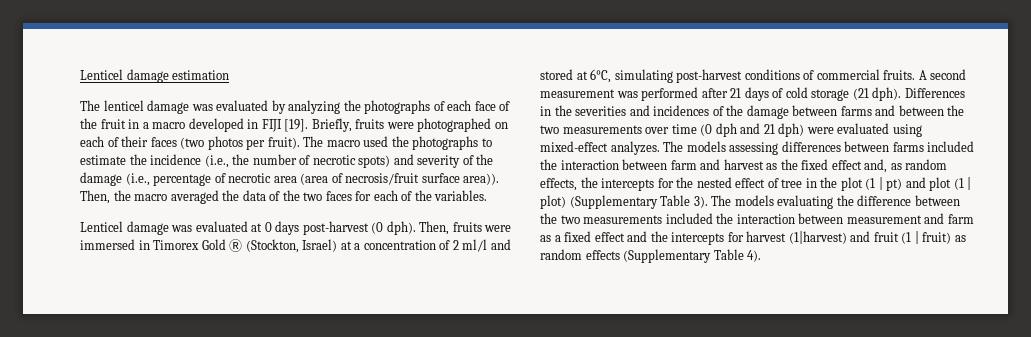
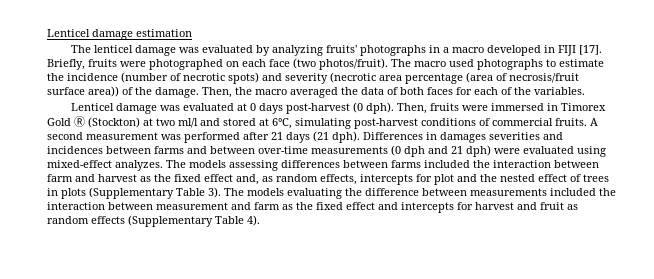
[343,100,511,114] [80,118,126,129] the photographs of each face of the fruit -> [325,45,426,56] fruits' photographs
[284,119,309,132] [19]. -> [578,45,602,55] [17].
[107,136,300,150] of their faces (two photos per fruit). -> [269,58,388,70] face (two photos/fruit).
[391,136,409,147] the -> (474, 63) none
[204,154,297,168] (i.e., the number -> [121,72,168,83] (number
[462,154,494,165] [80,172,500,186] of the damage (i.e., percentage of necrotic area (area of necrosis/fruit surface area)). -> [330,72,579,84] [47,86,199,98] (necrotic area percentage (area of necrosis/fruit surface area)) of the damage.
[282,190,323,201] the two -> [400,87,424,95] both
[245,239,459,253] (Stockton, Israel) at a concentration of 2 -> [88,117,175,128] (Stockton) at two
[772,87,850,101] of cold storage -> (310, 137) none
[554,105,572,116] the -> [440,132,486,143] damages
[712,105,789,119] of the damage -> (103, 150) none
[947,105,965,116] [540,124,697,134] the two measurements over time -> [258,146,388,154] over-time measurements
[580,177,674,191] the intercepts for -> [360,174,477,185] intercepts for plot and
[781,177,972,191] [540,195,566,209] tree in the plot (1 | pt) and plot (1 | plot) -> [583,174,609,182] [47,188,86,199] trees in plots
[540,213,580,224] the two -> (467, 192) none
[554,235,561,242] a -> [296,202,313,210] the
[650,231,668,242] the -> (398, 206) none
[788,231,847,244] (1|harvest) -> (514, 206) none
[901,231,952,244] (1 | fruit) -> (564, 206) none

